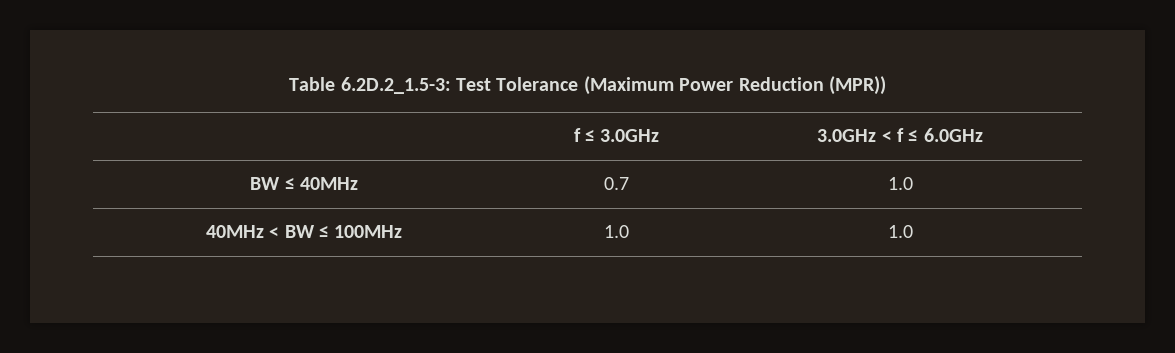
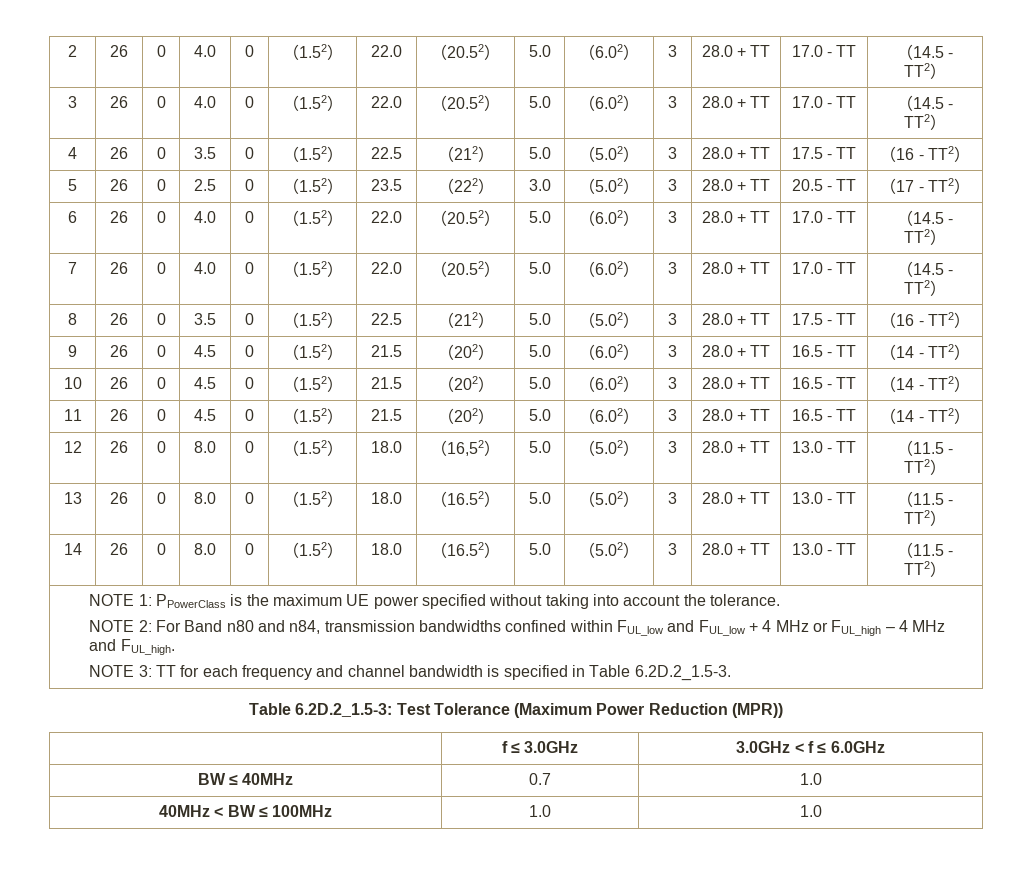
(289, 84) none -> [68,45,77,57] [110,45,128,57] [156,45,166,57] [194,45,216,57] [245,45,254,57] [282,44,343,60] [371,45,402,57] [431,44,500,60] [528,45,551,57] [579,44,639,60] [668,45,677,57] [701,45,771,57] [791,45,857,57] [896,44,954,60] [904,63,946,79] [68,96,77,108] [110,96,128,108] [156,96,166,108] [194,96,216,108] [245,96,254,108] [282,95,343,111] [371,96,402,108] [431,95,500,111] [528,96,551,108] [579,95,639,111] [668,96,677,108] [701,96,771,108] [791,96,857,108] [896,95,954,111] [904,114,946,130] [68,147,77,159] [110,147,128,159] [156,147,166,159] [194,147,216,159] [245,147,254,159] [282,146,343,162] [371,147,402,159] [437,146,494,162] [528,147,551,159] [579,146,639,162] [668,147,677,159] [701,147,771,159] [791,147,857,159] [880,146,970,162] [68,179,77,191] [110,179,128,191] [156,179,166,191] [194,179,216,191] [245,179,254,191] [282,178,343,194] [371,179,402,191] [437,178,494,194] [528,179,551,191] [579,178,639,194] [668,179,677,191] [701,179,771,191] [791,179,857,191] [880,178,970,194] [68,211,77,223] [110,211,128,223] [156,211,166,223] [194,211,216,223] [245,211,254,223] [282,210,343,226] [371,211,402,223] [431,210,500,226] [528,211,551,223] [579,210,639,226] [668,211,677,223] [701,211,771,223] [791,211,857,223] [896,210,954,226] [904,229,946,245] [68,262,77,274] [110,262,128,274] [156,262,166,274] [194,262,216,274] [245,262,254,274] [282,261,343,277] [371,262,402,274] [431,261,500,277] [528,262,551,274] [579,261,639,277] [668,262,677,274] [701,262,771,274] [791,262,857,274] [896,261,954,277] [904,280,946,296] [68,313,77,325] [110,313,128,325] [156,313,166,325] [194,313,216,325] [245,313,254,325] [282,312,343,328] [371,313,402,325] [437,312,494,328] [528,313,551,325] [579,312,639,328] [668,313,677,325] [701,313,771,325] [791,313,857,325] [880,312,970,328] [68,345,77,357] [110,345,128,357] [156,345,166,357] [194,345,216,357] [245,345,254,357] [282,344,343,360] [371,345,402,357] [437,344,494,360] [528,345,551,357] [579,344,639,360] [668,345,677,357] [701,345,771,357] [791,345,857,357] [880,344,970,360] [63,377,82,389] [110,377,128,389] [156,377,166,389] [194,377,216,389] [245,377,254,389] [282,376,343,392] [371,377,402,389] [437,376,494,392] [528,377,551,389] [579,376,639,392] [668,377,677,389] [701,377,771,389] [791,377,857,389] [880,376,970,392] [63,409,82,421] [110,409,128,421] [156,409,166,421] [194,409,216,421] [245,409,254,421] [282,408,343,424] [371,409,402,421] [437,408,494,424] [528,409,551,421] [579,408,639,424] [668,409,677,421] [701,409,771,421] [791,409,857,421] [880,408,970,424] [63,441,82,453] [110,441,128,453] [156,441,166,453] [194,441,216,453] [245,441,254,453] [282,440,343,456] [371,441,402,453] [431,440,500,456] [528,441,551,453] [579,440,639,456] [668,441,677,453] [701,441,771,453] [791,441,857,453] [896,440,954,456] [904,459,946,475] [63,492,82,504] [110,492,128,504] [156,492,166,504] [194,492,216,504] [245,492,254,504] [282,491,343,507] [371,492,402,504] [431,491,500,507] [528,492,551,504] [579,491,639,507] [668,492,677,504] [701,492,771,504] [791,492,857,504] [896,491,954,507] [904,510,946,526] [63,543,82,555] [110,543,128,555] [156,543,166,555] [194,543,216,555] [245,543,254,555] [282,542,343,558] [371,543,402,555] [431,542,500,558] [528,543,551,555] [579,542,639,558] [668,543,677,555] [701,543,771,555] [791,543,857,555] [896,542,954,558] [904,561,946,577] [89,594,780,609] [89,620,946,636] [89,639,175,655] [89,665,731,681] 2 | 26 | 0 | 4.0 | 0 | （1.52） | 22.0 | （20.52） | 5.0 | （6.02） | 3 | 28.0 + TT | 17.0 - TT | （14.5 - TT2） // 3 | 26 | 0 | 4.0 | 0 | （1.52） | 22.0 | （20.52） | 5.0 | （6.02） | 3 | 28.0 + TT | 17.0 - TT | （14.5 - TT2） // 4 | 26 | 0 | 3.5 | 0 | （1.52） | 22.5 | （212） | 5.0 | （5.02） | 3 | 28.0 + TT | 17.5 - TT | （16 - TT2） // 5 | 26 | 0 | 2.5 | 0 | （1.52） | 23.5 | （222） | 3.0 | （5.02） | 3 | 28.0 + TT | 20.5 - TT | （17 - TT2） // 6 | 26 | 0 | 4.0 | 0 | （1.52） | 22.0 | （20.52） | 5.0 | （6.02） | 3 | 28.0 + TT | 17.0 - TT | （14.5 - TT2） // 7 | 26 | 0 | 4.0 | 0 | （1.52） | 22.0 | （20.52） | 5.0 | （6.02） | 3 | 28.0 + TT | 17.0 - TT | （14.5 - TT2） // 8 | 26 | 0 | 3.5 | 0 | （1.52） | 22.5 | （212） | 5.0 | （5.02） | 3 | 28.0 + TT | 17.5 - TT | （16 - TT2） // 9 | 26 | 0 | 4.5 | 0 | （1.52） | 21.5 | （202） | 5.0 | （6.02） | 3 | 28.0 + TT | 16.5 - TT | （14 - TT2） // 10 | 26 | 0 | 4.5 | 0 | （1.52） | 21.5 | （202） | 5.0 | （6.02） | 3 | 28.0 + TT | 16.5 - TT | （14 - TT2） // 11 | 26 | 0 | 4.5 | 0 | （1.52） | 21.5 | （202） | 5.0 | （6.02） | 3 | 28.0 + TT | 16.5 - TT | （14 - TT2） // 12 | 26 | 0 | 8.0 | 0 | （1.52） | 18.0 | （16,52） | 5.0 | （5.02） | 3 | 28.0 + TT | 13.0 - TT | （11.5 - TT2） // 13 | 26 | 0 | 8.0 | 0 | （1.52） | 18.0 | （16.52） | 5.0 | （5.02） | 3 | 28.0 + TT | 13.0 - TT | （11.5 - TT2） // 14 | 26 | 0 | 8.0 | 0 | （1.52） | 18.0 | （16.52） | 5.0 | （5.02） | 3 | 28.0 + TT | 13.0 - TT | （11.5 - TT2） // NOTE 1: PPowerClass is the maximum UE power specified without taking into account the tolerance. // NOTE 2: For Band n80 and n84, transmission bandwidths confined within FUL_low and FUL_low + 4 MHz or FUL_high – 4 MHz and FUL_high. // NOTE 3: TT for each frequency and channel bandwidth is specified in Table 6.2D.2_1.5-3. //

